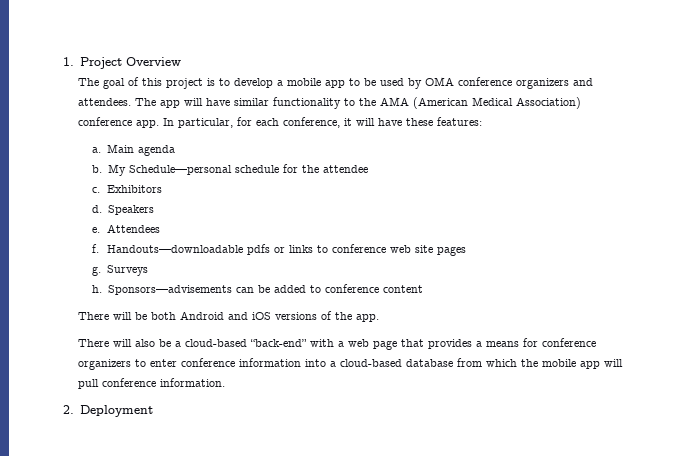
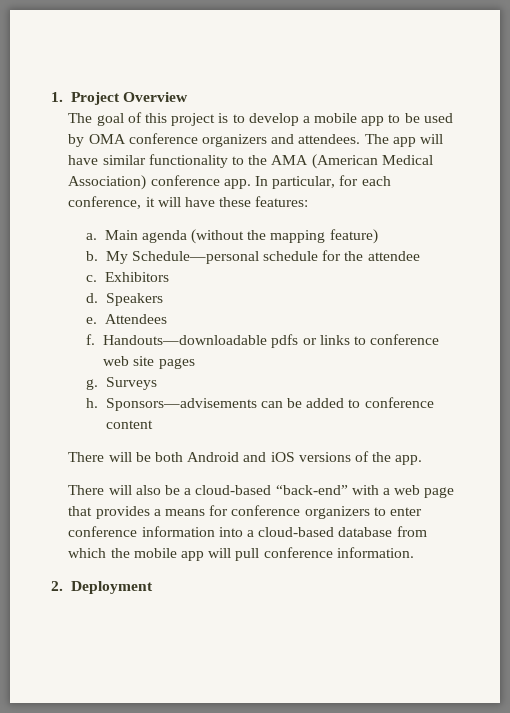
(175, 150) none -> [190,229,378,244] (without the mapping feature)

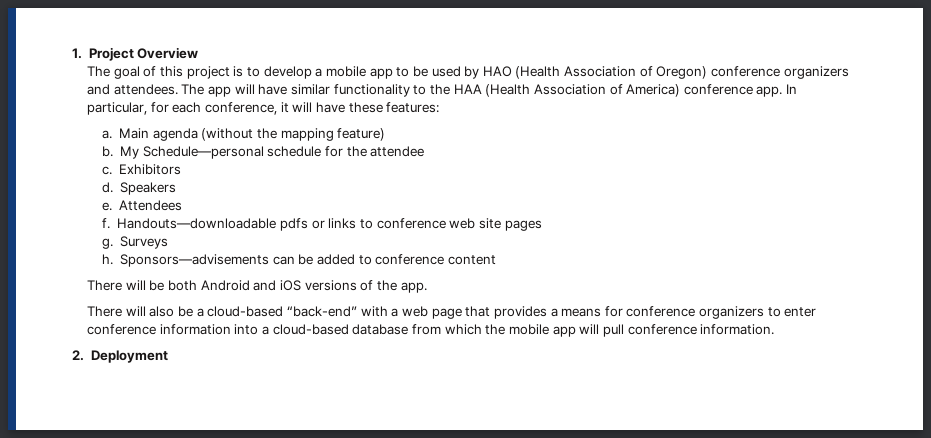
[88,134,126,144] OMA -> [482,66,708,79] HAO (Health Association of Oregon)
[271,154,433,169] [68,175,147,190] AMA (American Medical Association) -> [453,84,681,97] HAA (Health Association of America)

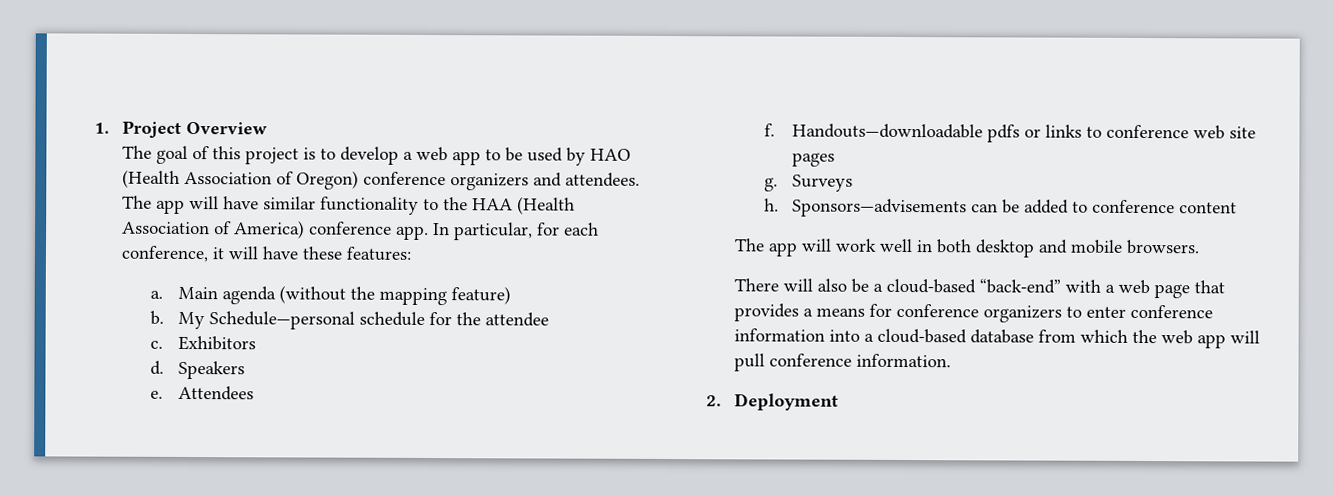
[325,66,366,77] mobile -> [416,146,449,162] web
[87,280,427,293] There will be both Android and iOS versions of the app. -> [734,238,1201,258] The app will work well in both desktop and mobile browsers.
[508,324,549,335] mobile -> [1161,330,1194,345] web

